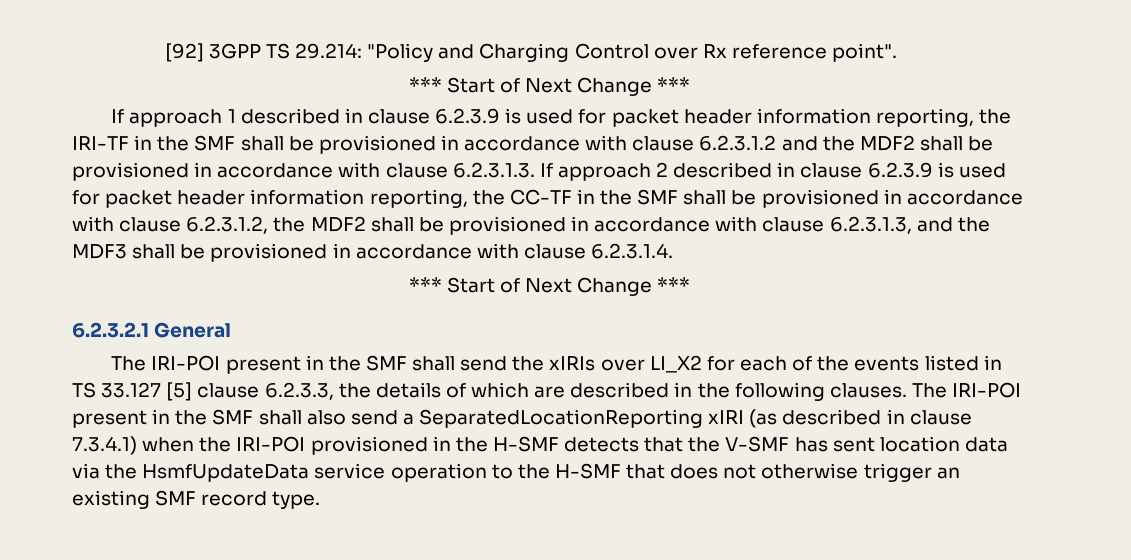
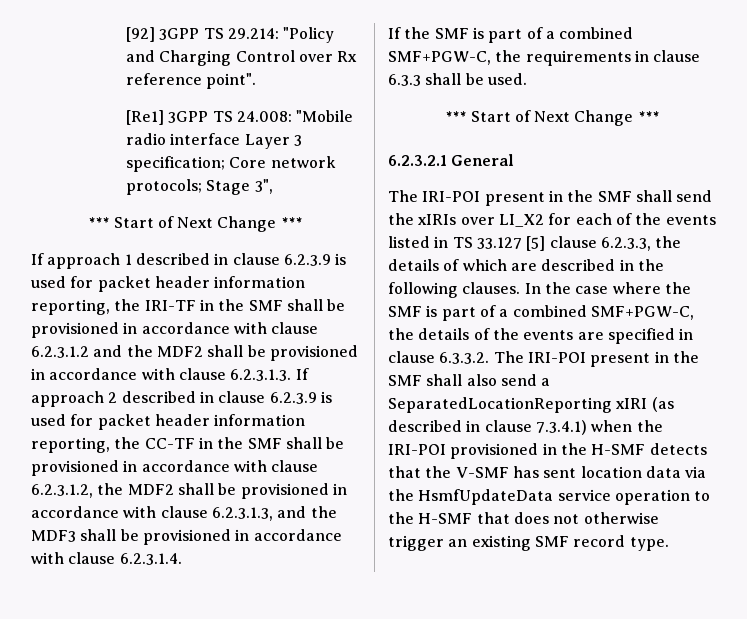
(898, 52) none -> [126,110,354,125] [126,133,303,149] [126,156,336,172] [126,179,273,195] // [Re1] 3GPP TS 24.008: "Mobile radio interface Layer 3 specification; Core network protocols; Stage 3",
(674, 251) none -> [388,27,634,43] [388,50,701,66] [388,73,527,86] // If the SMF is part of a combined SMF+PGW-C, the requirements in clause 6.3.3 shall be used.
(907, 390) none -> [524,282,691,294] [388,305,694,321] [388,328,694,344] [388,351,490,364] In the case where the SMF is part of a combined SMF+PGW-C, the details of the events are specified in clause 6.3.3.2.

